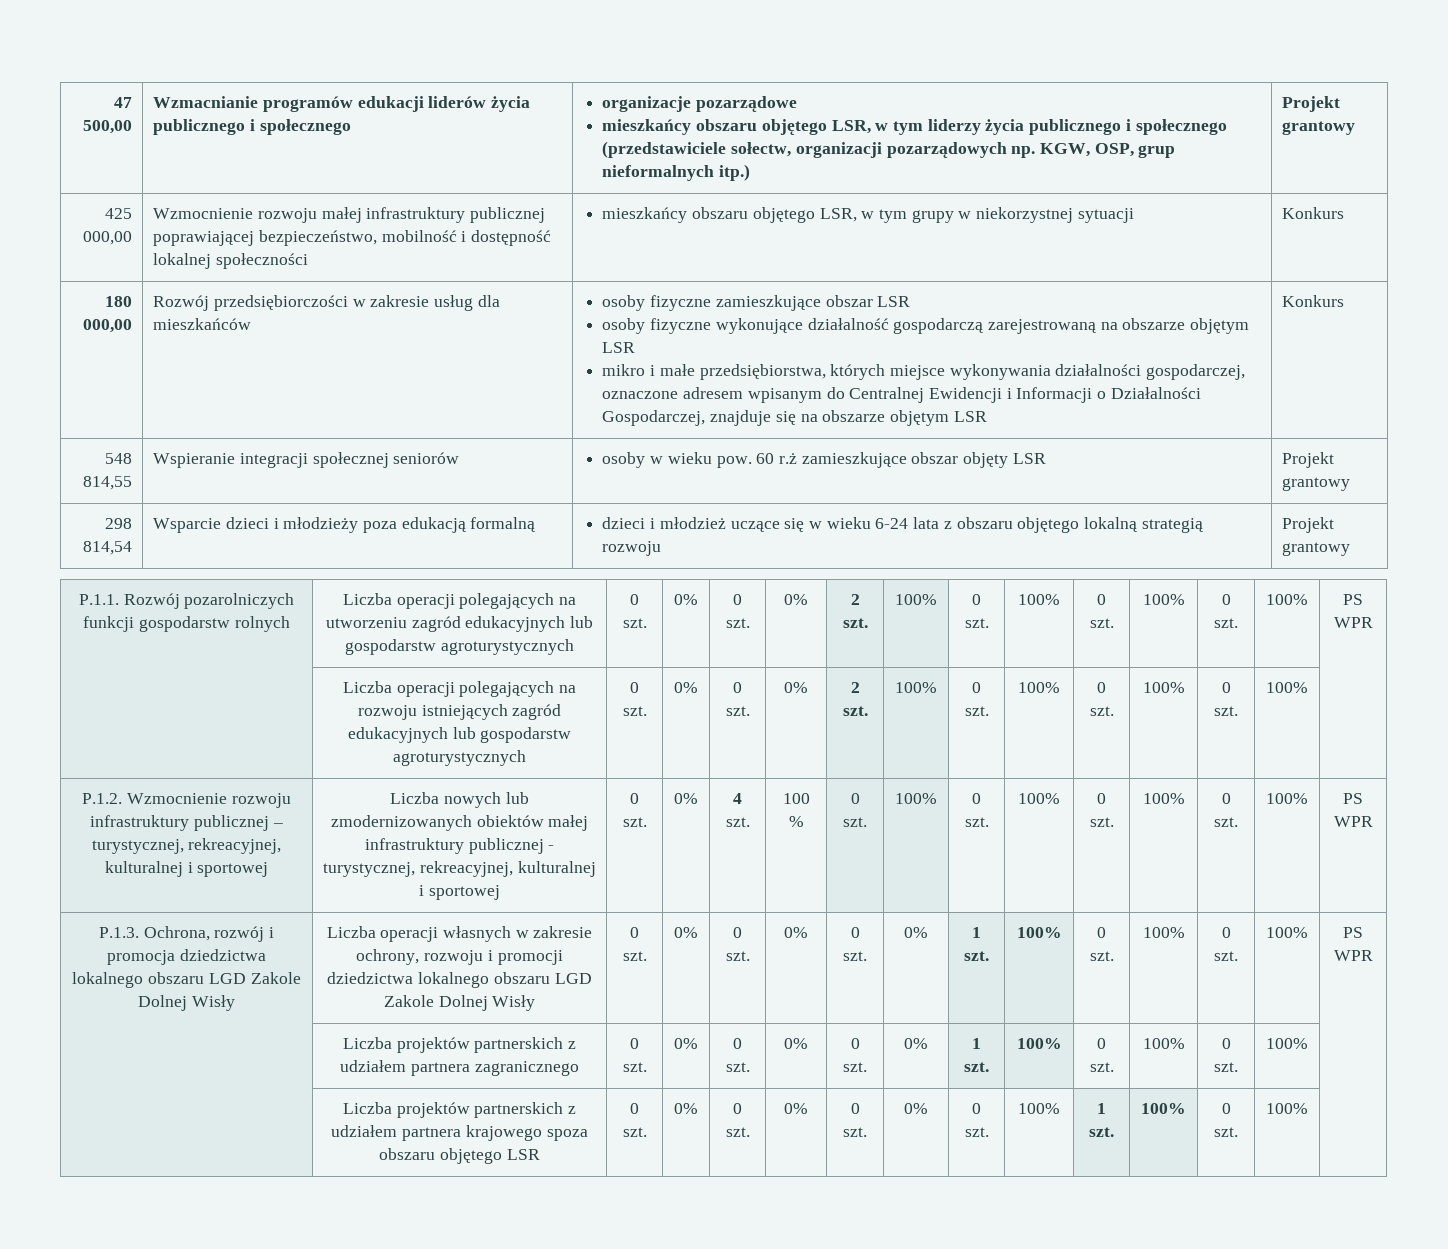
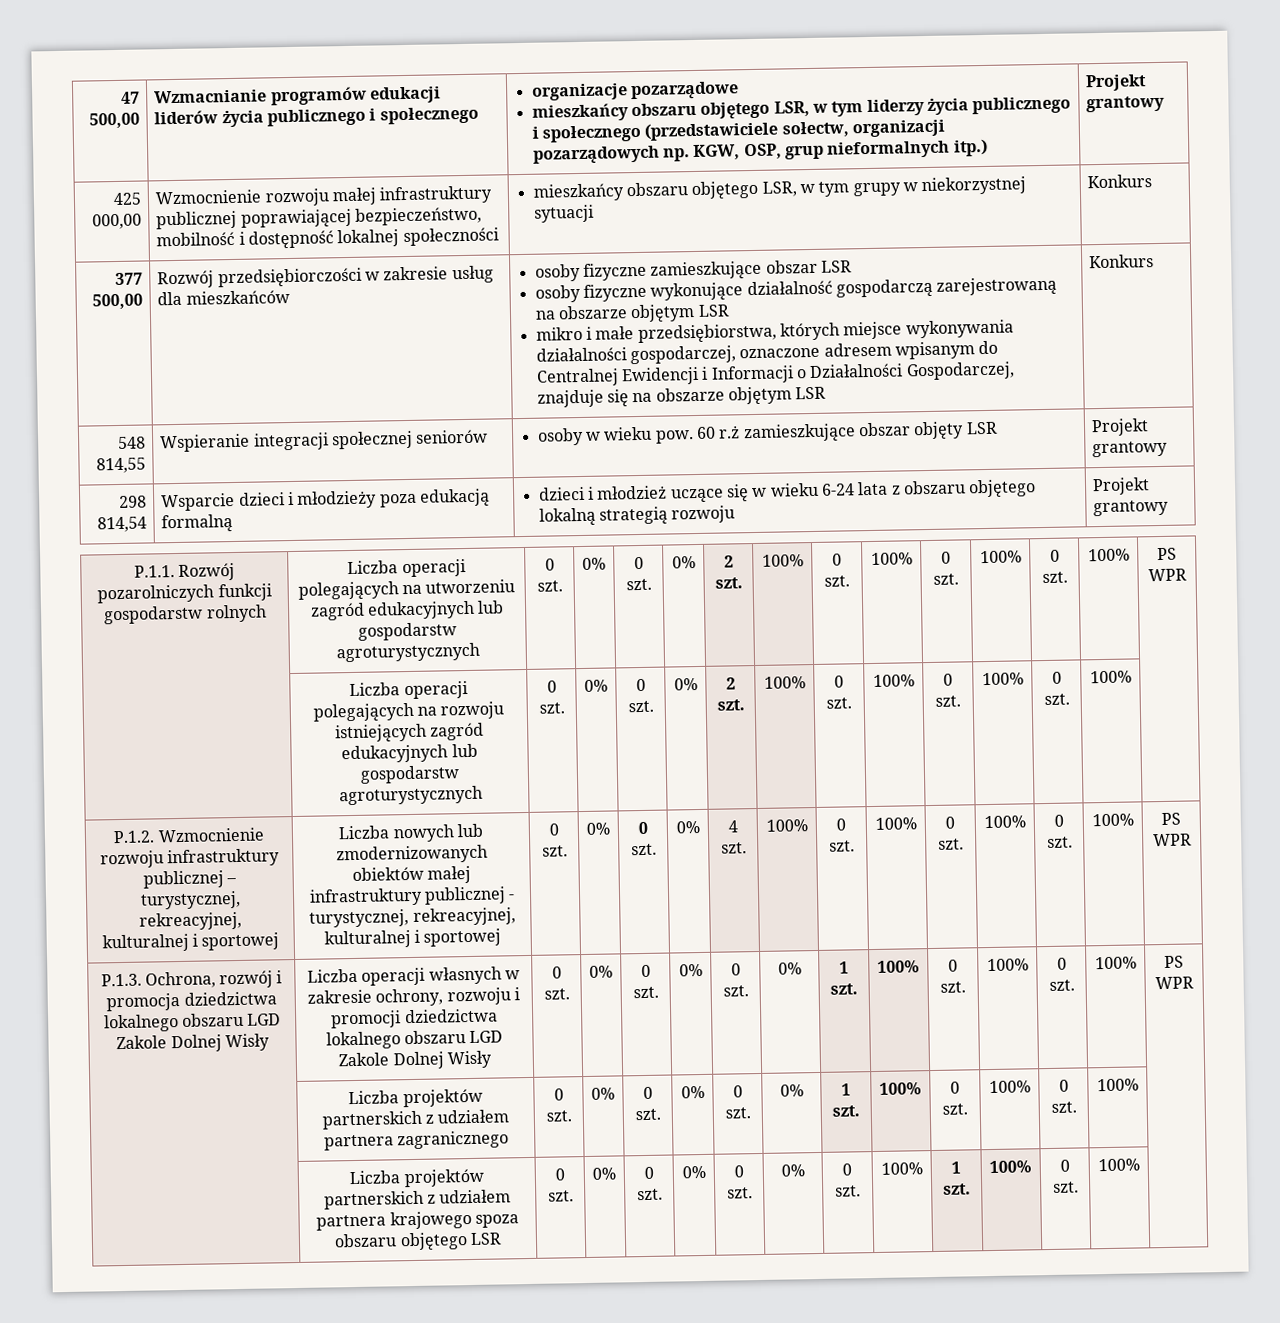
[104,296,132,307] [82,319,132,333] 180 000,00 -> [114,272,143,286] [91,293,143,310] 377 500,00
[733,793,743,804] [725,817,750,827] [782,793,810,804] [788,816,804,827] [850,793,860,804] 4 szt. | 100 % | 0 -> [637,821,648,835] [630,843,657,856] [675,820,700,834] [727,820,738,833] 0 szt. | 0% | 4

